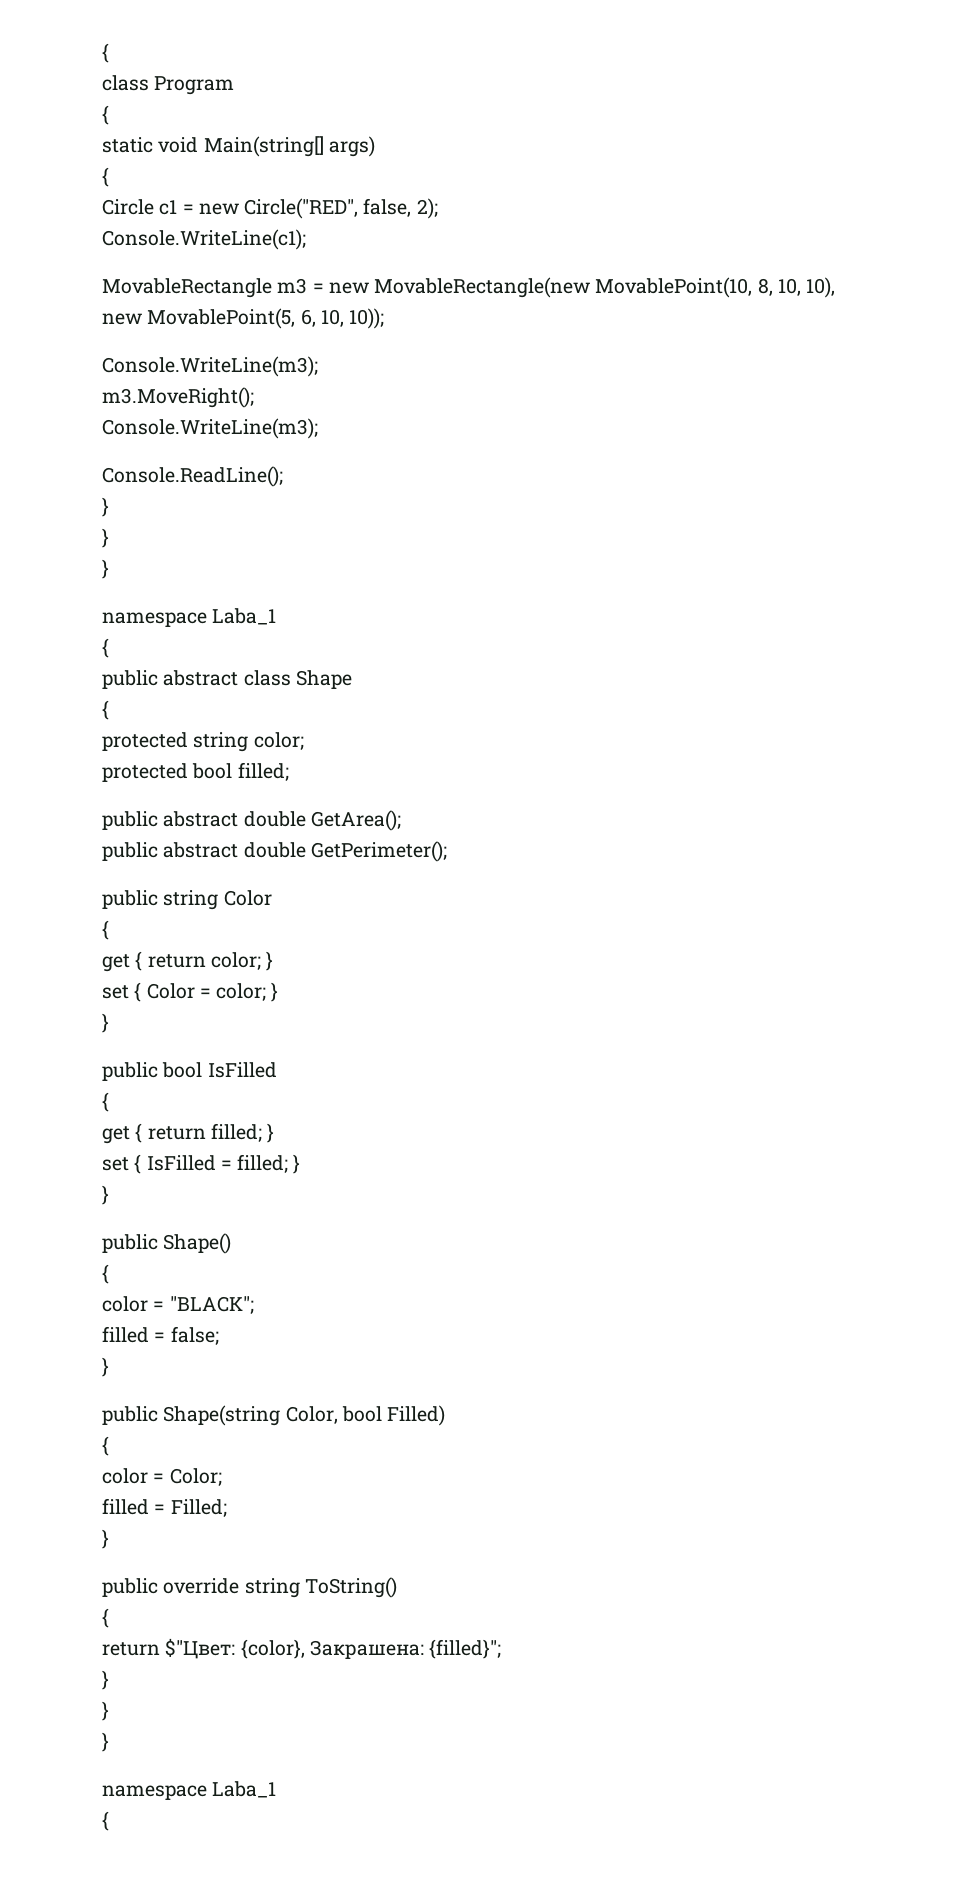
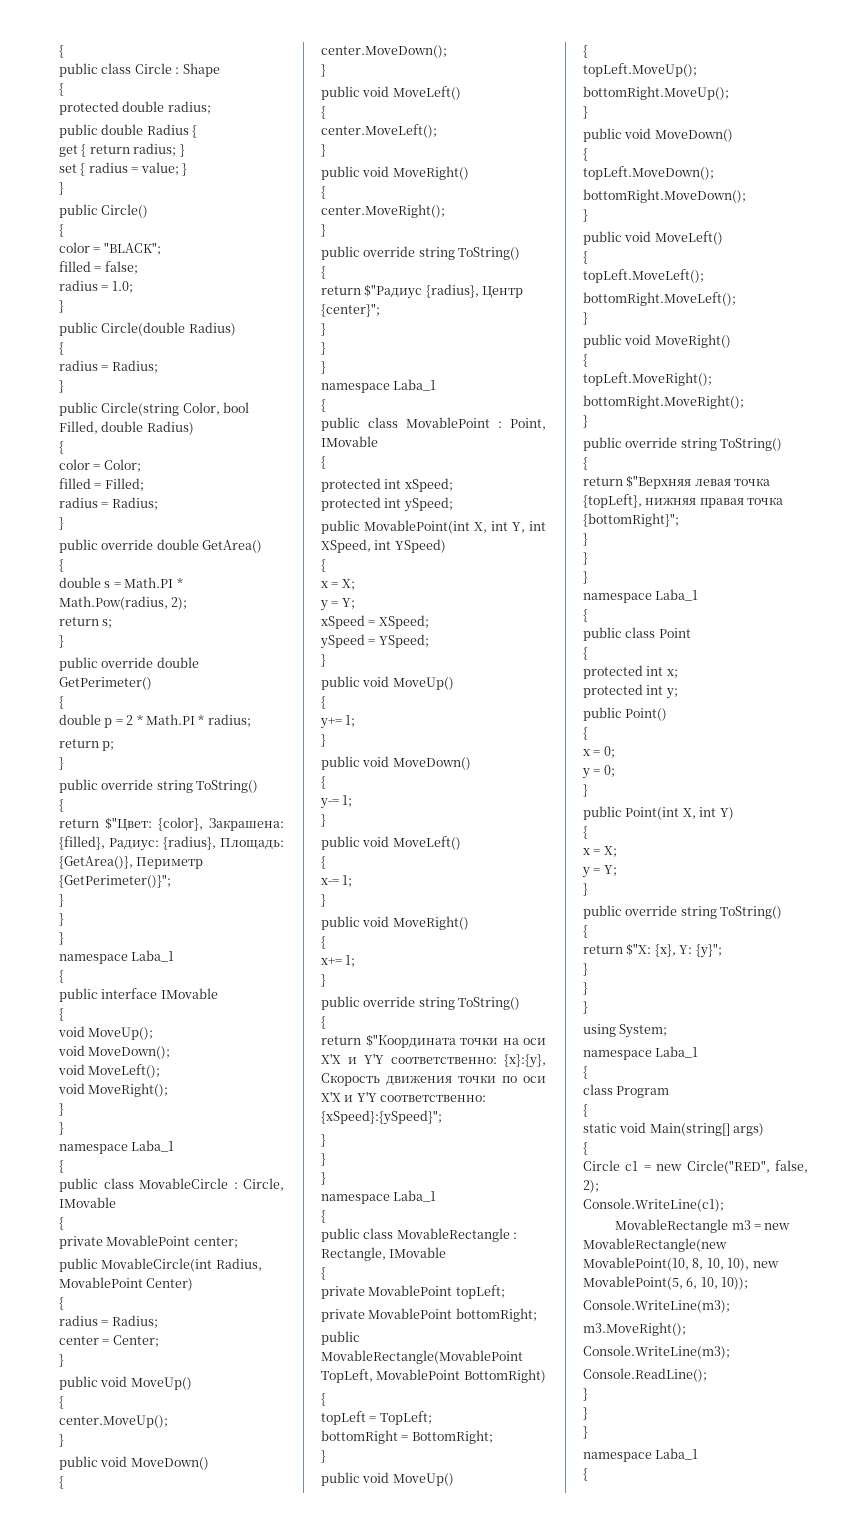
[102,43,109,63] { -> [59,45,64,58] [59,63,220,77] [59,83,64,96] [59,101,211,115] [59,124,198,138] [59,143,185,157] [59,162,187,176] [59,182,64,195] [59,204,149,218] [59,224,64,237] [59,242,161,255] [59,261,138,274] [59,280,133,293] [59,300,64,313] [59,322,236,336] [59,342,64,355] [59,360,158,373] [59,380,64,393] [59,402,250,416] [59,421,194,435] [59,441,64,454] [59,459,141,472] [59,478,144,491] [59,497,158,510] [59,517,64,530] [59,539,263,553] [59,559,64,572] [59,577,183,588] [59,596,188,610] [59,617,113,628] [59,635,64,648] [59,657,199,671] [59,677,152,690] [59,696,64,709] [59,714,251,728] [59,739,115,751] [59,757,64,770] [59,779,259,793] [59,799,64,812] [59,817,284,831] [59,836,284,851] [59,856,204,869] [59,874,171,888] [59,894,64,907] [59,913,64,926] [59,932,64,945] [59,950,175,964] [59,970,64,983] [59,988,218,1002] [59,1008,64,1021] [58,1026,154,1040] [58,1045,171,1059] [58,1064,161,1078] [58,1083,169,1097] [59,1103,64,1116] [59,1122,64,1135] [59,1140,175,1154] [59,1160,64,1173] [59,1178,284,1192] [59,1197,116,1208] [59,1217,64,1230] [59,1235,238,1249] [59,1258,262,1272] [59,1277,194,1291] [59,1297,64,1310] [59,1315,158,1328] [59,1335,159,1347] [59,1354,64,1367] [59,1376,192,1390] [59,1396,64,1409] [59,1415,168,1428] [59,1434,64,1447] [59,1456,209,1470] [59,1476,64,1489] [321,45,447,58] [321,64,326,77] [321,86,461,100] [321,106,326,119] [321,124,437,138] [321,144,326,157] [321,166,469,180] [321,186,326,199] [321,204,445,218] [321,224,326,237] [321,246,521,260] [321,266,326,279] [321,284,524,299] [321,303,380,317] [321,323,326,336] [321,342,326,355] [321,361,326,374] [321,379,437,393] [321,399,326,412] [321,417,546,431] [321,436,378,447] [321,456,326,469] [321,478,453,492] [321,497,453,512] [321,520,546,534] [321,539,446,553] [321,559,326,572] [321,579,355,590] [320,598,355,611] [321,615,429,629] [320,634,429,649] [321,654,326,667] [321,676,454,690] [321,696,326,709] [320,715,356,729] [321,734,326,747] [321,756,471,770] [321,776,326,789] [320,795,353,809] [321,814,326,827] [321,836,461,850] [321,856,326,869] [321,875,353,887] [321,894,326,907] [321,916,469,930] [321,936,326,949] [321,955,356,967] [321,974,326,987] [321,996,521,1010] [321,1016,326,1029] [321,1034,546,1048] [321,1053,546,1068] [321,1073,546,1086] [321,1091,487,1102] [321,1110,442,1125] [321,1134,326,1147] [321,1153,326,1166] [321,1172,326,1185] [321,1190,437,1204] [321,1210,326,1223] [321,1228,518,1242] [321,1247,447,1261] [321,1267,326,1280] [321,1285,505,1299] [321,1308,537,1322] [321,1331,360,1345] [321,1350,523,1364] [321,1369,546,1383] [321,1393,326,1406] [321,1411,432,1425] [321,1430,493,1444] [321,1450,326,1463] [321,1472,454,1486] [583,45,588,58] [583,63,697,77] [583,86,729,100] [583,106,588,119] [583,128,733,142] [583,148,588,161] [583,166,714,180] [583,189,746,203] [583,209,588,222] [583,231,723,245] [583,251,588,264] [583,269,704,283] [583,292,736,306] [583,312,588,325] [583,334,731,348] [583,354,588,367] [583,372,712,386] [583,395,744,409] [583,415,588,428] [583,437,783,451] [583,457,588,470] [583,475,771,489] [583,494,784,508] [583,513,679,527] [583,533,588,546] [583,552,588,565] [583,571,588,584] [583,589,699,603] [583,609,588,622] [583,627,691,641] [583,647,588,660] [583,665,678,679] [583,684,678,699] [583,707,668,721] [583,727,588,740] [583,746,615,758] [582,765,615,779] [583,784,588,797] [583,806,734,820] [583,826,588,839] [583,846,617,857] [582,865,617,878] [583,883,588,896] [583,905,783,919] [583,925,588,938] [583,943,722,958] [583,963,588,976] [583,982,588,995] [583,1001,588,1014] [583,1024,668,1038] [583,1046,699,1060] [583,1066,588,1079] { // public class Circle : Shape // { // protected double radius; // public double Radius { // get { return radius; } // set { radius = value; } // } // public Circle() // { // color = "BLACK"; // filled = false; // radius = 1.0; // } // public Circle(double Radius) // { // radius = Radius; // } // public Circle(string Color, bool Filled, double Radius) // { // color = Color; // filled = Filled; // radius = Radius; // } // public override double GetArea() // { // double s = Math.PI * Math.Pow(radius, 2); // return s; // } // public override double GetPerimeter() // { // double p = 2 * Math.PI * radius; // return p; // } // public override string ToString() // { // return $"Цвет: {color}, Закрашена: {filled}, Радиус: {radius}, Площадь: {GetArea()}, Периметр {GetPerimeter()}"; // } // } // } // namespace Laba_1 // { // public interface IMovable // { // void MoveUp(); // void MoveDown(); // void MoveLeft(); // void MoveRight(); // } // } // namespace Laba_1 // { // public class MovableCircle : Circle, IMovable // { // private MovablePoint center; // public MovableCircle(int Radius, MovablePoint Center) // { // radius = Radius; // center = Center; // } // public void MoveUp() // { // center.MoveUp(); // } // public void MoveDown() // { // center.MoveDown(); // } // public void MoveLeft() // { // center.MoveLeft(); // } // public void MoveRight() // { // center.MoveRight(); // } // public override string ToString() // { // return $"Радиус {radius}, Центр {center}"; // } // } // } // namespace Laba_1 // { // public class MovablePoint : Point, IMovable // { // protected int xSpeed; // protected int ySpeed; // public MovablePoint(int X, int Y, int XSpeed, int YSpeed) // { // x = X; // y = Y; // xSpeed = XSpeed; // ySpeed = YSpeed; // } // public void MoveUp() // { // y+= 1; // } // public void MoveDown() // { // y-= 1; // } // public void MoveLeft() // { // x-= 1; // } // public void MoveRight() // { // x+= 1; // } // public override string ToString() // { // return $"Координата точки на оси Х'Х и Y'Y соответственно: {x}:{y}, Cкорость движения точки по оси Х'Х и Y'Y соответственно: {xSpeed}:{ySpeed}"; // } // } // } // namespace Laba_1 // { // public class MovableRectangle : Rectangle, IMovable // { // private MovablePoint topLeft; // private MovablePoint bottomRight; // public MovableRectangle(MovablePoint TopLeft, MovablePoint BottomRight) // { // topLeft = TopLeft; // bottomRight = BottomRight; // } // public void MoveUp() // { // topLeft.MoveUp(); // bottomRight.MoveUp(); // } // public void MoveDown() // { // topLeft.MoveDown(); // bottomRight.MoveDown(); // } // public void MoveLeft() // { // topLeft.MoveLeft(); // bottomRight.MoveLeft(); // } // public void MoveRight() // { // topLeft.MoveRight(); // bottomRight.MoveRight(); // } // public override string ToString() // { // return $"Верхняя левая точка {topLeft}, нижняя правая точка {bottomRight}"; // } // } // } // namespace Laba_1 // { // public class Point // { // protected int x; // protected int y; // public Point() // { // x = 0; // y = 0; // } // public Point(int X, int Y) // { // x = X; // y = Y; // } // public override string ToString() // { // return $"X: {x}, Y: {y}"; // } // } // } // using System; // namespace Laba_1 // {
[102,670,352,689] [102,700,109,720] [102,732,304,752] [102,762,289,782] [102,810,401,831] [102,841,447,862] [102,890,272,910] [102,920,109,940] [102,951,274,972] [102,982,279,1002] [102,1013,109,1033] [102,1062,277,1081] [102,1092,109,1112] [102,1123,275,1144] [102,1154,301,1174] [102,1185,109,1205] [102,1233,232,1254] [102,1264,109,1284] [102,1296,254,1314] [102,1326,219,1345] [102,1357,109,1377] [102,1405,446,1426] [102,1436,109,1456] [102,1468,222,1486] [102,1498,227,1517] [102,1529,109,1549] [102,1577,397,1598] [102,1608,109,1628] [102,1638,502,1659] [102,1670,109,1690] [102,1701,109,1721] [102,1732,109,1752] [102,1781,277,1800] [102,1811,109,1831] // public abstract class Shape // { // protected string color; // protected bool filled; // public abstract double GetArea(); // public abstract double GetPerimeter(); // public string Color // { // get { return color; } // set { Color = color; } // } // public bool IsFilled // { // get { return filled; } // set { IsFilled = filled; } // } // public Shape() // { // color = "BLACK"; // filled = false; // } // public Shape(string Color, bool Filled) // { // color = Color; // filled = Filled; // } // public override string ToString() // { // return $"Цвет: {color}, Закрашена: {filled}"; // } // } // } // namespace Laba_1 // { -> (588, 1474) none

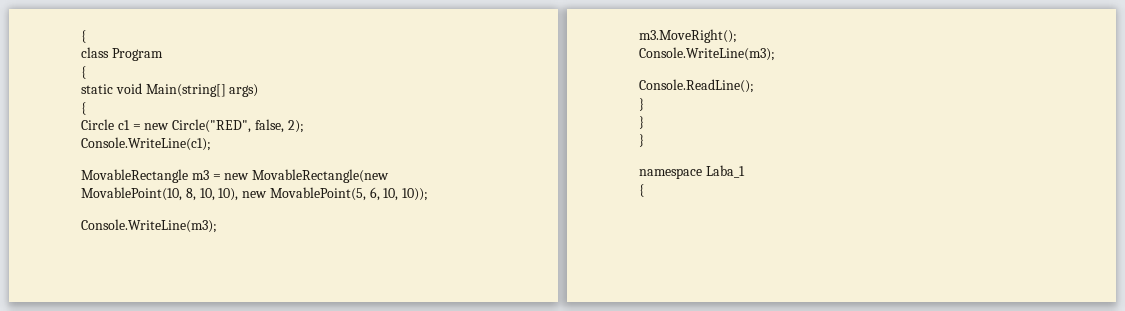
[59,45,64,58] [59,63,220,77] [59,83,64,96] [59,101,211,115] [59,124,198,138] [59,143,185,157] [59,162,187,176] [59,182,64,195] [59,204,149,218] [59,224,64,237] [59,242,161,255] [59,261,138,274] [59,280,133,293] [59,300,64,313] [59,322,236,336] [59,342,64,355] [59,360,158,373] [59,380,64,393] [59,402,250,416] [59,421,194,435] [59,441,64,454] [59,459,141,472] [59,478,144,491] [59,497,158,510] [59,517,64,530] [59,539,263,553] [59,559,64,572] [59,577,183,588] [59,596,188,610] [59,617,113,628] [59,635,64,648] [59,657,199,671] [59,677,152,690] [59,696,64,709] [59,714,251,728] [59,739,115,751] [59,757,64,770] [59,779,259,793] [59,799,64,812] [59,817,284,831] [59,836,284,851] [59,856,204,869] [59,874,171,888] [59,894,64,907] [59,913,64,926] [59,932,64,945] [59,950,175,964] [59,970,64,983] [59,988,218,1002] [59,1008,64,1021] [58,1026,154,1040] [58,1045,171,1059] [58,1064,161,1078] [58,1083,169,1097] [59,1103,64,1116] [59,1122,64,1135] [59,1140,175,1154] [59,1160,64,1173] [59,1178,284,1192] [59,1197,116,1208] [59,1217,64,1230] [59,1235,238,1249] [59,1258,262,1272] [59,1277,194,1291] [59,1297,64,1310] [59,1315,158,1328] [59,1335,159,1347] [59,1354,64,1367] [59,1376,192,1390] [59,1396,64,1409] [59,1415,168,1428] [59,1434,64,1447] [59,1456,209,1470] [59,1476,64,1489] [321,45,447,58] [321,64,326,77] [321,86,461,100] [321,106,326,119] [321,124,437,138] [321,144,326,157] [321,166,469,180] [321,186,326,199] [321,204,445,218] [321,224,326,237] [321,246,521,260] [321,266,326,279] [321,284,524,299] [321,303,380,317] [321,323,326,336] [321,342,326,355] [321,361,326,374] [321,379,437,393] [321,399,326,412] [321,417,546,431] [321,436,378,447] [321,456,326,469] [321,478,453,492] [321,497,453,512] [321,520,546,534] [321,539,446,553] [321,559,326,572] [321,579,355,590] [320,598,355,611] [321,615,429,629] [320,634,429,649] [321,654,326,667] [321,676,454,690] [321,696,326,709] [320,715,356,729] [321,734,326,747] [321,756,471,770] [321,776,326,789] [320,795,353,809] [321,814,326,827] [321,836,461,850] [321,856,326,869] [321,875,353,887] [321,894,326,907] [321,916,469,930] [321,936,326,949] [321,955,356,967] [321,974,326,987] [321,996,521,1010] [321,1016,326,1029] [321,1034,546,1048] [321,1053,546,1068] [321,1073,546,1086] [321,1091,487,1102] [321,1110,442,1125] [321,1134,326,1147] [321,1153,326,1166] [321,1172,326,1185] [321,1190,437,1204] [321,1210,326,1223] [321,1228,518,1242] [321,1247,447,1261] [321,1267,326,1280] [321,1285,505,1299] [321,1308,537,1322] [321,1331,360,1345] [321,1350,523,1364] [321,1369,546,1383] [321,1393,326,1406] [321,1411,432,1425] [321,1430,493,1444] [321,1450,326,1463] [321,1472,454,1486] [583,45,588,58] [583,63,697,77] [583,86,729,100] [583,106,588,119] [583,128,733,142] [583,148,588,161] [583,166,714,180] [583,189,746,203] [583,209,588,222] [583,231,723,245] [583,251,588,264] [583,269,704,283] [583,292,736,306] [583,312,588,325] [583,334,731,348] [583,354,588,367] [583,372,712,386] [583,395,744,409] [583,415,588,428] [583,437,783,451] [583,457,588,470] [583,475,771,489] [583,494,784,508] [583,513,679,527] [583,533,588,546] [583,552,588,565] [583,571,588,584] [583,589,699,603] [583,609,588,622] [583,627,691,641] [583,647,588,660] [583,665,678,679] [583,684,678,699] [583,707,668,721] [583,727,588,740] [583,746,615,758] [582,765,615,779] [583,784,588,797] [583,806,734,820] [583,826,588,839] [583,846,617,857] [582,865,617,878] [583,883,588,896] [583,905,783,919] [583,925,588,938] [583,943,722,958] [583,963,588,976] [583,982,588,995] [583,1001,588,1014] [583,1024,668,1038] [583,1046,699,1060] [583,1066,588,1079] { // public class Circle : Shape // { // protected double radius; // public double Radius { // get { return radius; } // set { radius = value; } // } // public Circle() // { // color = "BLACK"; // filled = false; // radius = 1.0; // } // public Circle(double Radius) // { // radius = Radius; // } // public Circle(string Color, bool Filled, double Radius) // { // color = Color; // filled = Filled; // radius = Radius; // } // public override double GetArea() // { // double s = Math.PI * Math.Pow(radius, 2); // return s; // } // public override double GetPerimeter() // { // double p = 2 * Math.PI * radius; // return p; // } // public override string ToString() // { // return $"Цвет: {color}, Закрашена: {filled}, Радиус: {radius}, Площадь: {GetArea()}, Периметр {GetPerimeter()}"; // } // } // } // namespace Laba_1 // { // public interface IMovable // { // void MoveUp(); // void MoveDown(); // void MoveLeft(); // void MoveRight(); // } // } // namespace Laba_1 // { // public class MovableCircle : Circle, IMovable // { // private MovablePoint center; // public MovableCircle(int Radius, MovablePoint Center) // { // radius = Radius; // center = Center; // } // public void MoveUp() // { // center.MoveUp(); // } // public void MoveDown() // { // center.MoveDown(); // } // public void MoveLeft() // { // center.MoveLeft(); // } // public void MoveRight() // { // center.MoveRight(); // } // public override string ToString() // { // return $"Радиус {radius}, Центр {center}"; // } // } // } // namespace Laba_1 // { // public class MovablePoint : Point, IMovable // { // protected int xSpeed; // protected int ySpeed; // public MovablePoint(int X, int Y, int XSpeed, int YSpeed) // { // x = X; // y = Y; // xSpeed = XSpeed; // ySpeed = YSpeed; // } // public void MoveUp() // { // y+= 1; // } // public void MoveDown() // { // y-= 1; // } // public void MoveLeft() // { // x-= 1; // } // public void MoveRight() // { // x+= 1; // } // public override string ToString() // { // return $"Координата точки на оси Х'Х и Y'Y соответственно: {x}:{y}, Cкорость движения точки по оси Х'Х и Y'Y соответственно: {xSpeed}:{ySpeed}"; // } // } // } // namespace Laba_1 // { // public class MovableRectangle : Rectangle, IMovable // { // private MovablePoint topLeft; // private MovablePoint bottomRight; // public MovableRectangle(MovablePoint TopLeft, MovablePoint BottomRight) // { // topLeft = TopLeft; // bottomRight = BottomRight; // } // public void MoveUp() // { // topLeft.MoveUp(); // bottomRight.MoveUp(); // } // public void MoveDown() // { // topLeft.MoveDown(); // bottomRight.MoveDown(); // } // public void MoveLeft() // { // topLeft.MoveLeft(); // bottomRight.MoveLeft(); // } // public void MoveRight() // { // topLeft.MoveRight(); // bottomRight.MoveRight(); // } // public override string ToString() // { // return $"Верхняя левая точка {topLeft}, нижняя правая точка {bottomRight}"; // } // } // } // namespace Laba_1 // { // public class Point // { // protected int x; // protected int y; // public Point() // { // x = 0; // y = 0; // } // public Point(int X, int Y) // { // x = X; // y = Y; // } // public override string ToString() // { // return $"X: {x}, Y: {y}"; // } // } // } // using System; // namespace Laba_1 // { -> [81,30,86,43] {

